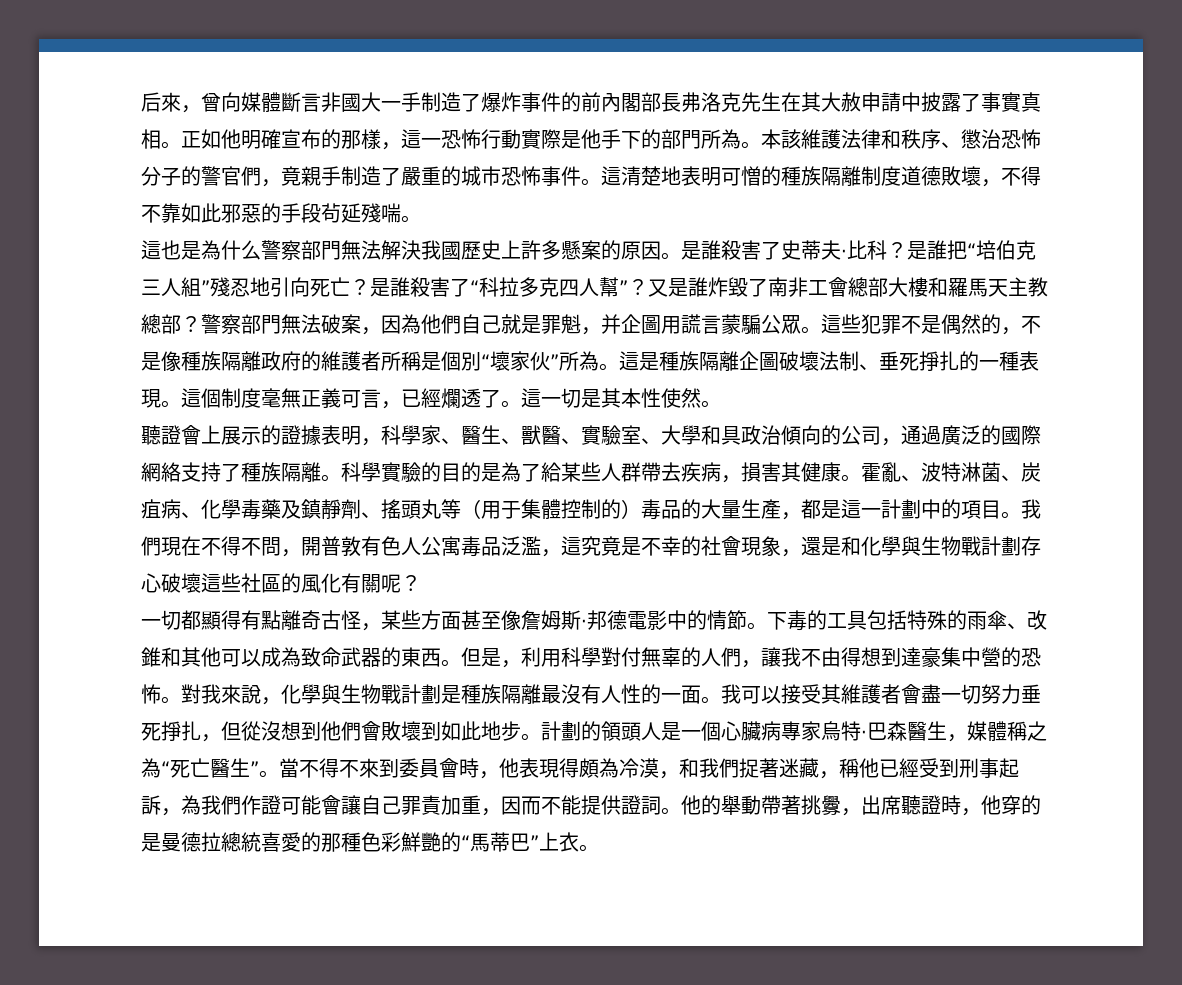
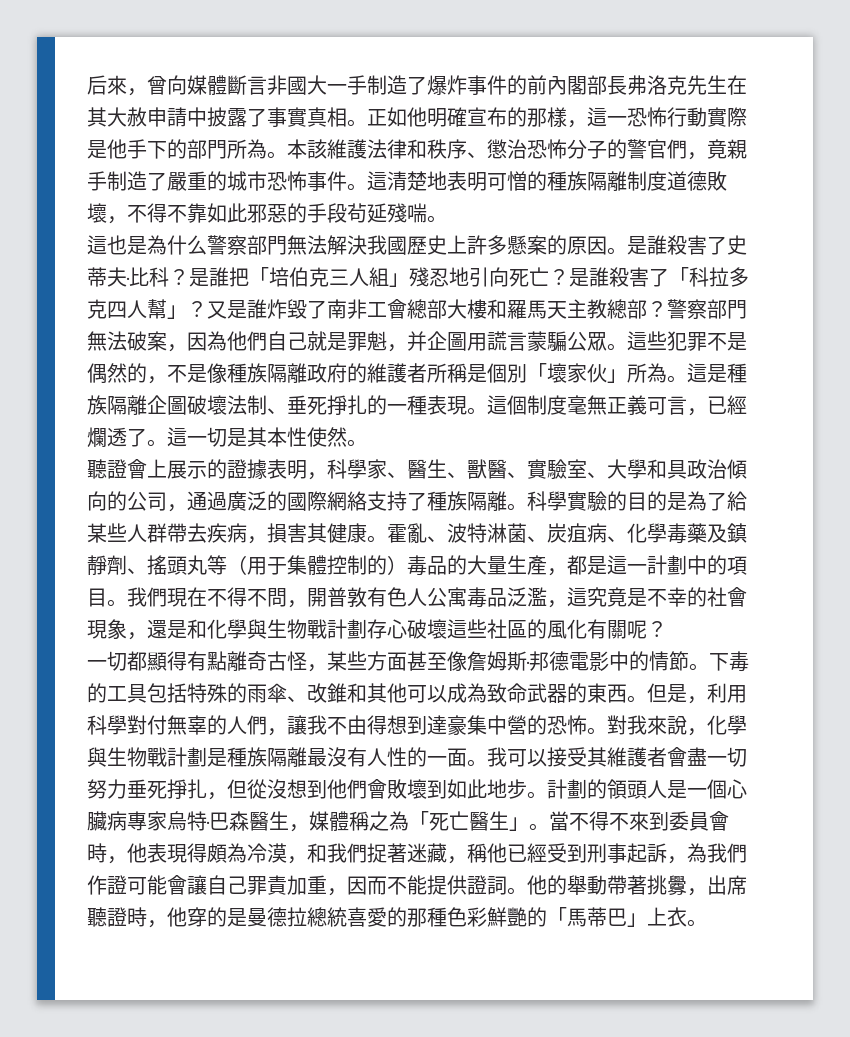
[967,243,976,258] “ -> [249,267,269,285] 「
[201,280,210,295] ” -> [389,273,409,287] 」
[470,280,479,295] “ -> [669,267,689,285] 「
[619,280,628,295] ” -> [167,305,187,319] 」
[481,351,559,371] “壞家伙” -> [527,363,627,383] 「壞家伙」
[161,761,170,776] “ -> [409,811,429,829] 「
[250,761,259,776] ” -> [509,817,529,831] 」
[461,832,539,852] “馬蒂巴” -> [547,907,647,927] 「馬蒂巴」

